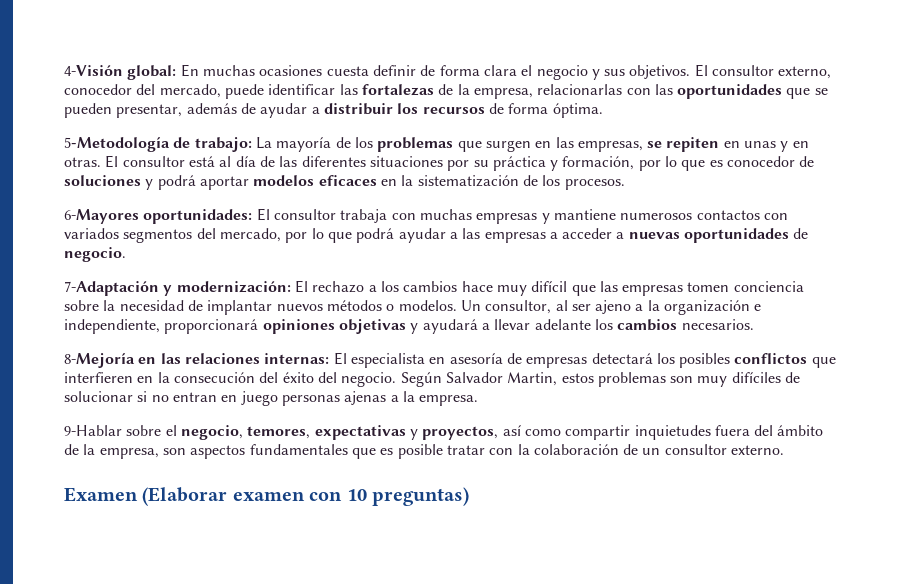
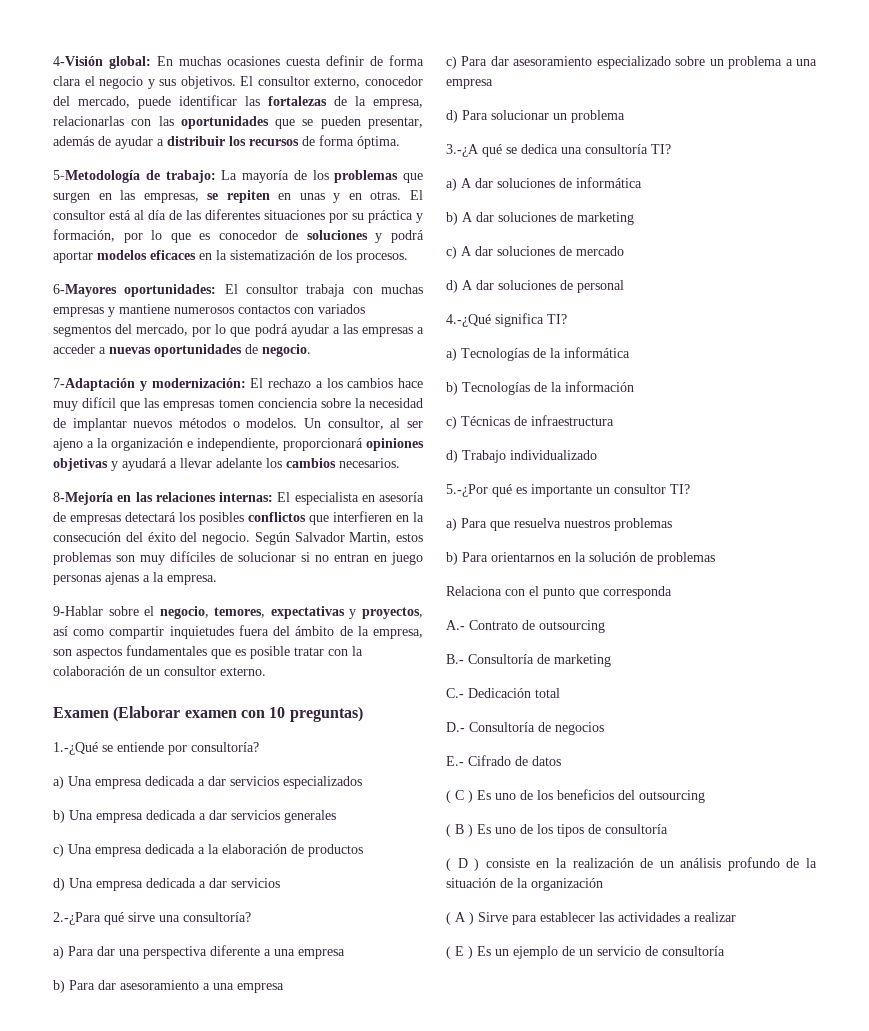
(469, 496) none -> [53,742,259,755] [53,776,362,789] [53,810,336,823] [53,844,363,857] [53,878,280,891] [53,912,251,925] [53,945,345,959] [53,980,284,993] [446,56,817,69] [446,79,493,89] [446,110,625,123] [446,144,671,157] [446,177,642,191] [446,212,634,225] [446,246,624,259] [446,280,624,293] [446,313,567,327] [446,347,630,361] [446,381,634,395] [446,415,614,429] [446,450,597,463] [446,484,690,497] [446,518,672,531] [446,552,715,565] [446,586,672,599] [446,620,605,633] [446,654,611,667] [446,688,560,698] [446,722,604,735] [446,755,561,766] [446,789,705,803] [446,824,668,837] [446,857,817,871] [446,878,603,891] [446,912,736,925] [446,946,725,959] // 1.-¿Qué se entiende por consultoría? // a) Una empresa dedicada a dar servicios especializados // b) Una empresa dedicada a dar servicios generales // c) Una empresa dedicada a la elaboración de productos // d) Una empresa dedicada a dar servicios // 2.-¿Para qué sirve una consultoría? // a) Para dar una perspectiva diferente a una empresa // b) Para dar asesoramiento a una empresa // c) Para dar asesoramiento especializado sobre un problema a una empresa // d) Para solucionar un problema // 3.-¿A qué se dedica una consultoría TI? // a) A dar soluciones de informática // b) A dar soluciones de marketing // c) A dar soluciones de mercado // d) A dar soluciones de personal // 4.-¿Qué significa TI? // a) Tecnologías de la informática // b) Tecnologías de la información // c) Técnicas de infraestructura // d) Trabajo individualizado // 5.-¿Por qué es importante un consultor TI? // a) Para que resuelva nuestros problemas // b) Para orientarnos en la solución de problemas // Relaciona con el punto que corresponda // A.- Contrato de outsourcing // B.- Consultoría de marketing // C.- Dedicación total // D.- Consultoría de negocios // E.- Cifrado de datos // ( C ) Es uno de los beneficios del outsourcing // ( B ) Es uno de los tipos de consultoría // ( D ) consiste en la realización de un análisis profundo de la situación de la organización // ( A ) Sirve para establecer las actividades a realizar // ( E ) Es un ejemplo de un servicio de consultoría

